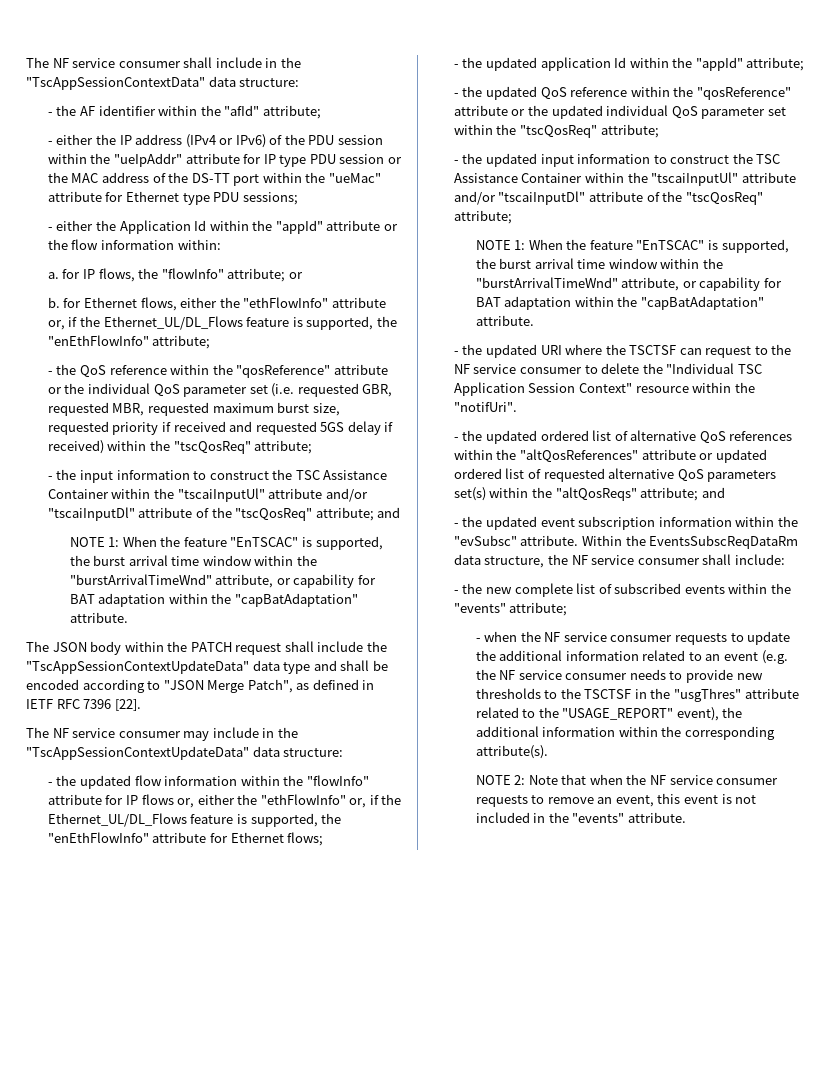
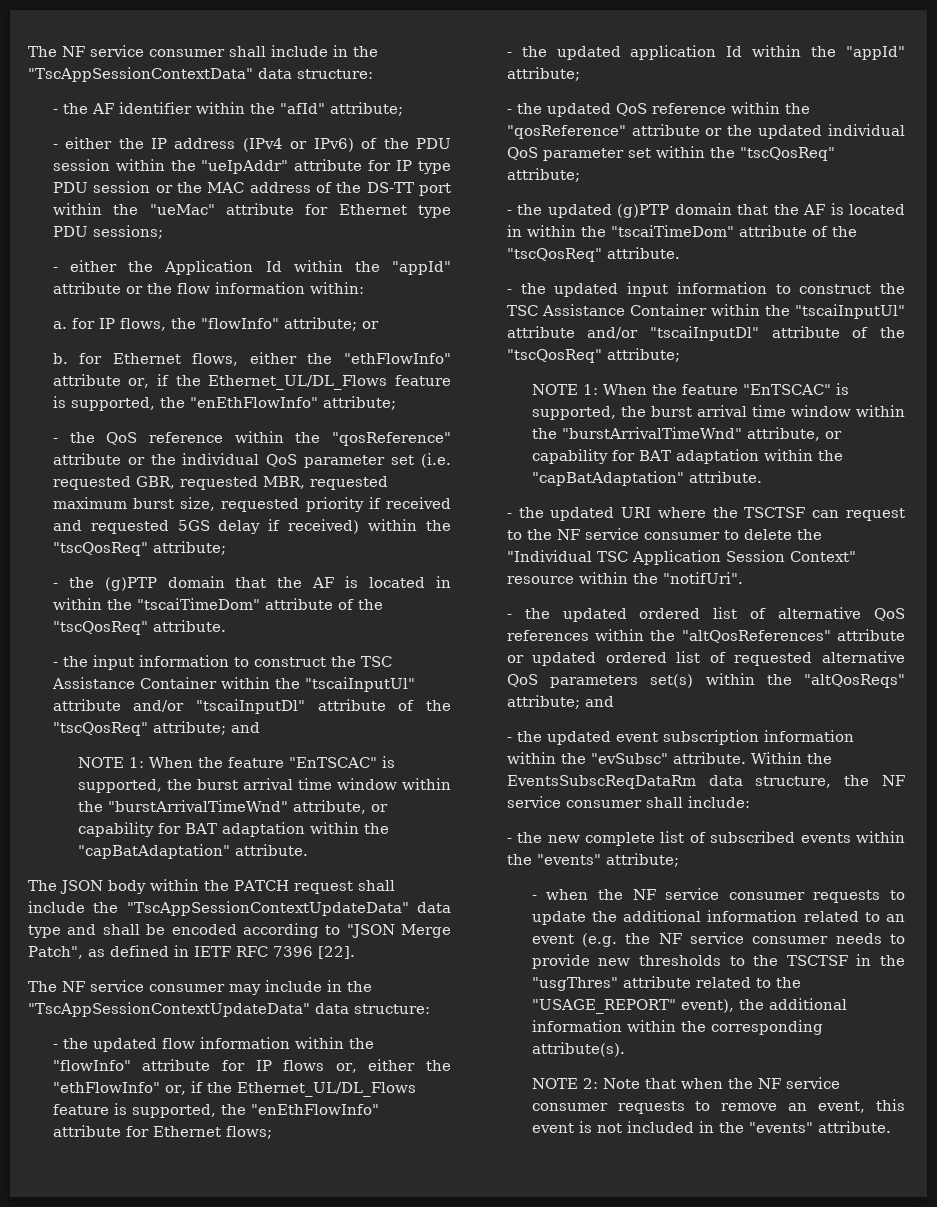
(313, 447) none -> [52,576,451,591] [52,598,383,610] [52,620,226,635] // - the (g)PTP domain that the AF is located in within the "tscaiTimeDom" attribute of the "tscQosReq" attribute.
(659, 131) none -> [506,203,905,218] [506,225,857,237] [506,247,680,262] // - the updated (g)PTP domain that the AF is located in within the "tscaiTimeDom" attribute of the "tscQosReq" attribute.

